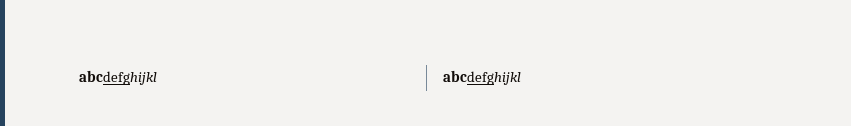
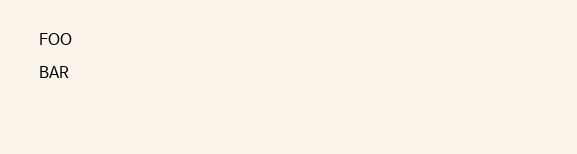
[79,70,157,85] [443,70,521,85] abcdefghijkl // abcdefghijkl -> [39,33,72,45] [39,66,69,78] FOO // BAR

